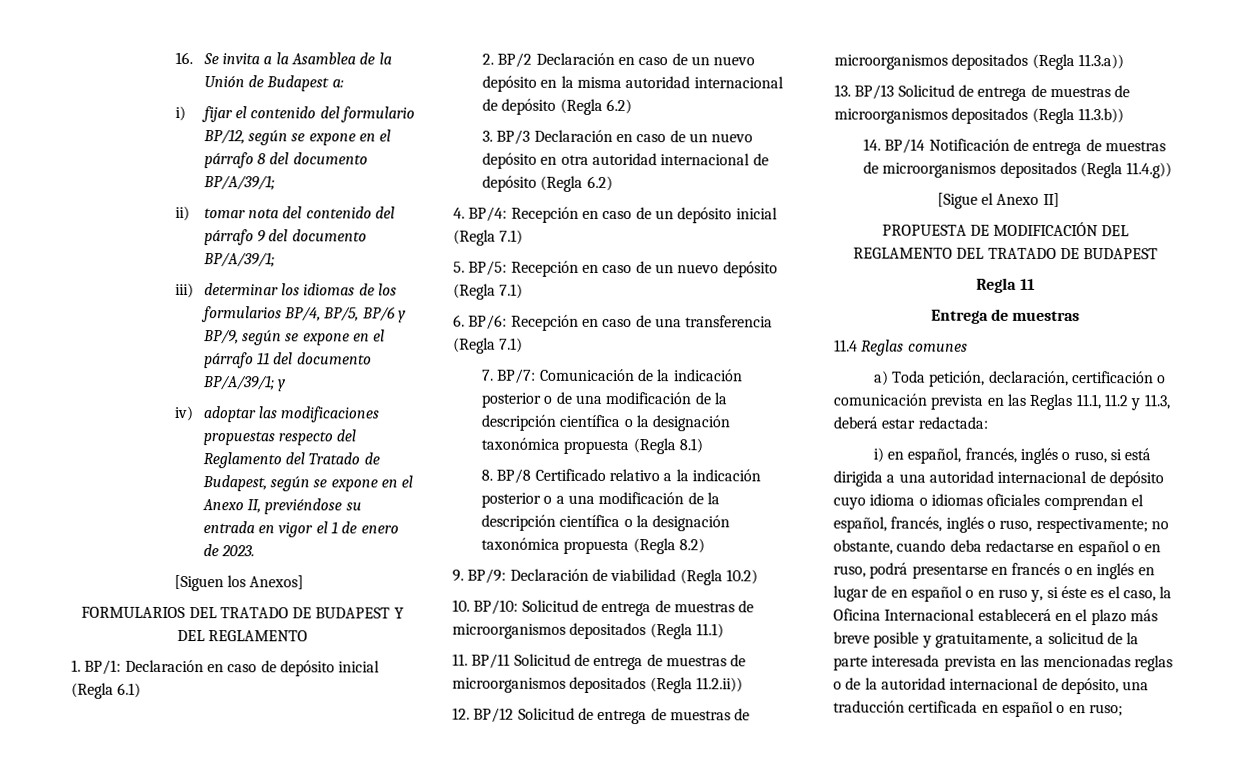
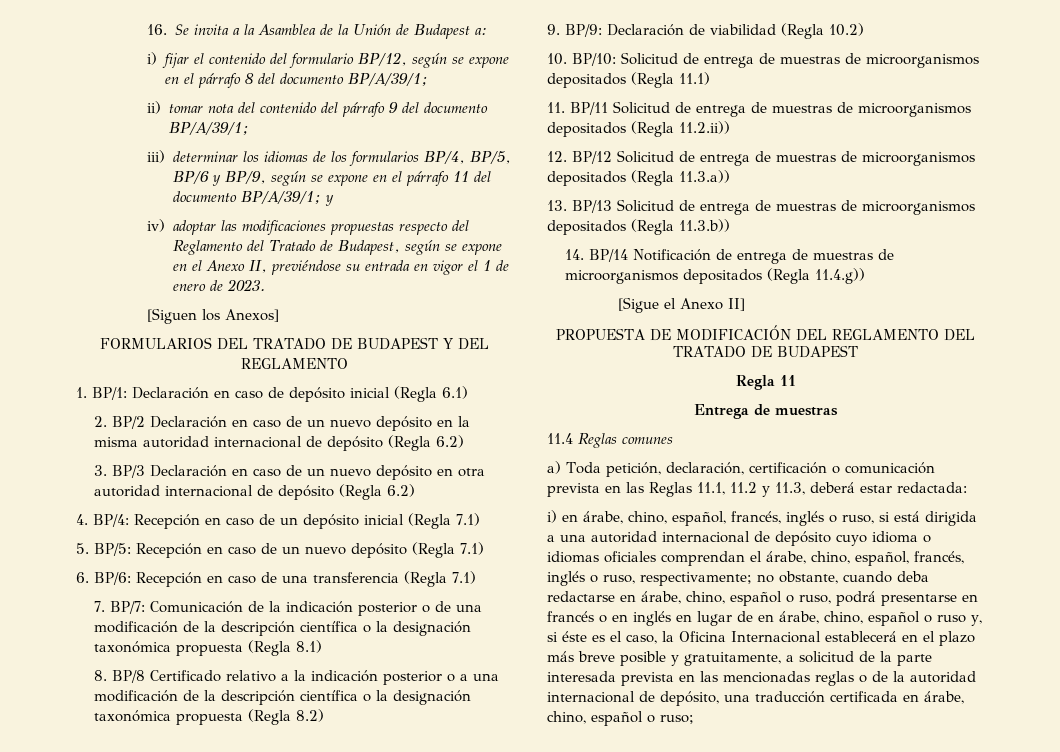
(905, 455) none -> [583,511,667,524] árabe, chino,
(1144, 500) none -> [766,551,850,564] árabe, chino,
[1077,540,1162,557] español o en -> [641,591,794,606] árabe, chino, español o
[910,585,995,602] español o en -> [779,611,932,626] árabe, chino, español o
[1001,700,1086,717] español o en -> [924,691,964,704] [547,711,655,726] árabe, chino, español o

